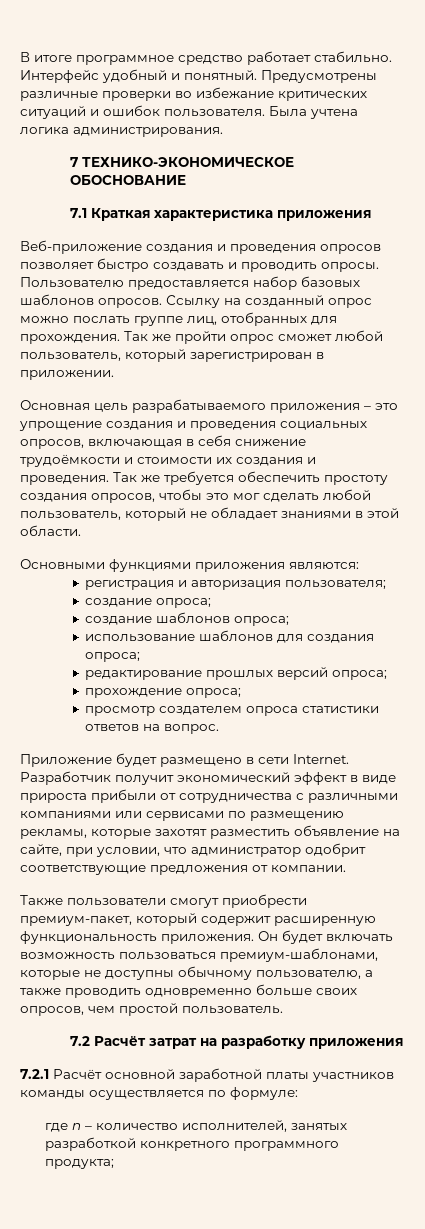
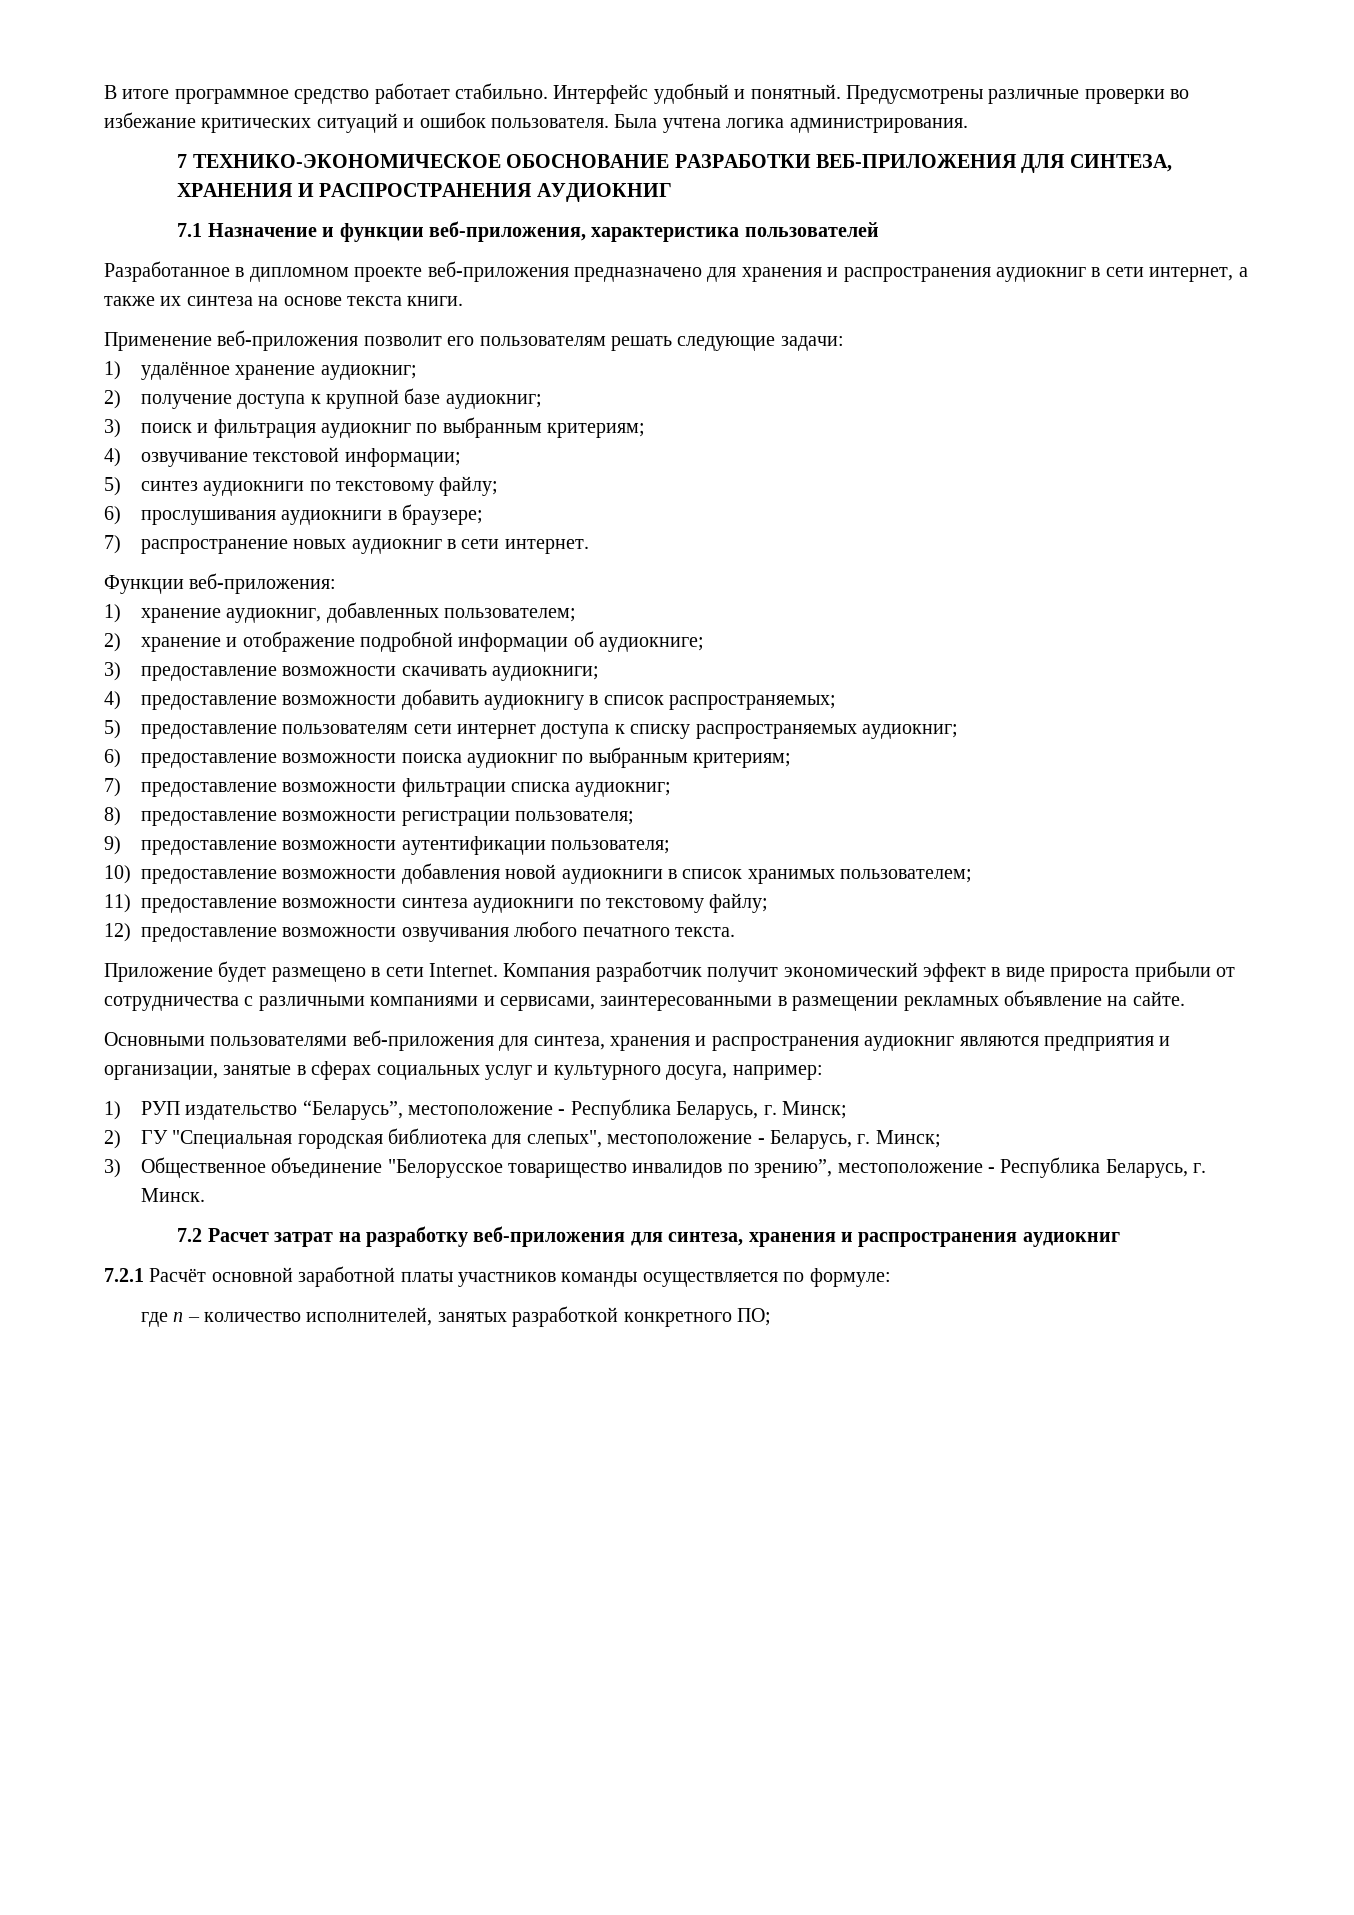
[70,208,372,221] [20,240,381,254] [20,258,379,272] [20,276,360,290] [20,294,372,308] [20,312,337,326] [20,330,383,344] [20,349,324,362] [20,370,114,380] [20,399,398,413] [19,421,367,431] [20,435,306,449] [20,454,316,467] [20,471,388,485] [20,489,371,503] [20,507,399,521] [20,525,81,536] [20,559,359,572] [85,580,387,590] [85,598,212,608] [85,612,290,626] [85,630,375,643] [85,652,141,662] [85,667,388,680] [85,688,242,698] [85,706,380,716] [85,724,220,734] // 7.1 Краткая характеристика приложения // Веб-приложение создания и проведения опросов позволяет быстро создавать и проводить опросы. Пользователю предоставляется набор базовых шаблонов опросов. Ссылку на созданный опрос можно послать группе лиц, отобранных для прохождения. Так же пройти опрос сможет любой пользователь, который зарегистрирован в приложении. // Основная цель разрабатываемого приложения – это упрощение создания и проведения социальных опросов, включающая в себя снижение трудоёмкости и стоимости их создания и проведения. Так же требуется обеспечить простоту создания опросов, чтобы это мог сделать любой пользователь, который не обладает знаниями в этой области. // Основными функциями приложения являются: // регистрация и авторизация пользователя; // создание опроса; // создание шаблонов опроса; // использование шаблонов для создания опроса; // редактирование прошлых версий опроса; // прохождение опроса; // просмотр создателем опроса статистики ответов на вопрос. -> [674,154,1172,173] [177,183,672,202] [177,221,879,242] [104,261,1248,282] [104,296,464,306] [104,330,844,351] [104,361,417,380] [104,388,542,409] [104,417,646,438] [104,447,461,467] [104,476,499,496] [104,504,483,525] [104,535,589,554] [104,573,337,594] [104,602,576,623] [104,631,705,652] [104,662,599,681] [104,689,837,710] [104,720,958,739] [104,747,792,768] [104,778,672,797] [104,807,634,826] [104,836,670,855] [104,863,973,884] [104,893,769,913] [104,921,735,942] РАЗРАБОТКИ ВЕБ-ПРИЛОЖЕНИЯ ДЛЯ СИНТЕЗА, ХРАНЕНИЯ И РАСПРОСТРАНЕНИЯ АУДИОКНИГ // 7.1 Назначение и функции веб-приложения, характеристика пользователей // Разработанное в дипломном проекте веб-приложения предназначено для хранения и распространения аудиокниг в сети интернет, а также их синтеза на основе текста книги. // Применение веб-приложения позволит его пользователям решать следующие задачи: // 1) удалённое хранение аудиокниг; // 2) получение доступа к крупной базе аудиокниг; // 3) поиск и фильтрация аудиокниг по выбранным критериям; // 4) озвучивание текстовой информации; // 5) синтез аудиокниги по текстовому файлу; // 6) прослушивания аудиокниги в браузере; // 7) распространение новых аудиокниг в сети интернет. // Функции веб-приложения: // 1) хранение аудиокниг, добавленных пользователем; // 2) хранение и отображение подробной информации об аудиокниге; // 3) предоставление возможности скачивать аудиокниги; // 4) предоставление возможности добавить аудиокнигу в список распространяемых; // 5) предоставление пользователям сети интернет доступа к списку распространяемых аудиокниг; // 6) предоставление возможности поиска аудиокниг по выбранным критериям; // 7) предоставление возможности фильтрации списка аудиокниг; // 8) предоставление возможности регистрации пользователя; // 9) предоставление возможности аутентификации пользователя; // 10) предоставление возможности добавления новой аудиокниги в список хранимых пользователем; // 11) предоставление возможности синтеза аудиокниги по текстовому файлу; // 12) предоставление возможности озвучивания любого печатного текста.
[20,771,111,785] Разработчик -> [503,961,702,982] Компания разработчик
[115,811,344,821] [20,825,400,839] [20,843,366,857] [20,865,346,875] [20,894,307,908] [20,913,376,926] [20,930,393,944] [20,948,378,962] [20,966,373,980] [20,984,357,998] [20,1003,283,1016] или сервисами по размещению рекламы, которые захотят разместить объявление на сайте, при условии, что администратор одобрит соответствующие предложения от компании. // Также пользователи смогут приобрести премиум-пакет, который содержит расширенную функциональность приложения. Он будет включать возможность пользоваться премиум-шаблонами, которые не доступны обычному пользователю, а также проводить одновременно больше своих опросов, чем простой пользователь. -> [483,990,1185,1011] [104,1030,1171,1051] [104,1061,823,1080] [104,1099,847,1120] [104,1128,941,1149] [104,1157,1207,1178] [140,1188,205,1202] и сервисами, заинтересованными в размещении рекламных объявление на сайте. // Основными пользователями веб-приложения для синтеза, хранения и распространения аудиокниг являются предприятия и организации, занятые в сферах социальных услуг и культурного досуга, например: // 1) РУП издательство “Беларусь”, местоположение - Республика Беларусь, г. Минск; // 2) ГУ "Специальная городская библиотека для слепых", местоположение - Беларусь, г. Минск; // 3) Общественное объединение "Белорусское товарищество инвалидов по зрению”, местоположение - Республика Беларусь, г. Минск.
[94,1036,147,1046] Расчёт -> [207,1228,269,1242] Расчет
[309,1038,404,1049] приложения -> [473,1226,1120,1247] веб-приложения для синтеза, хранения и распространения аудиокниг
[234,1141,340,1151] [45,1159,115,1169] программного продукта; -> [736,1308,771,1326] ПО;

